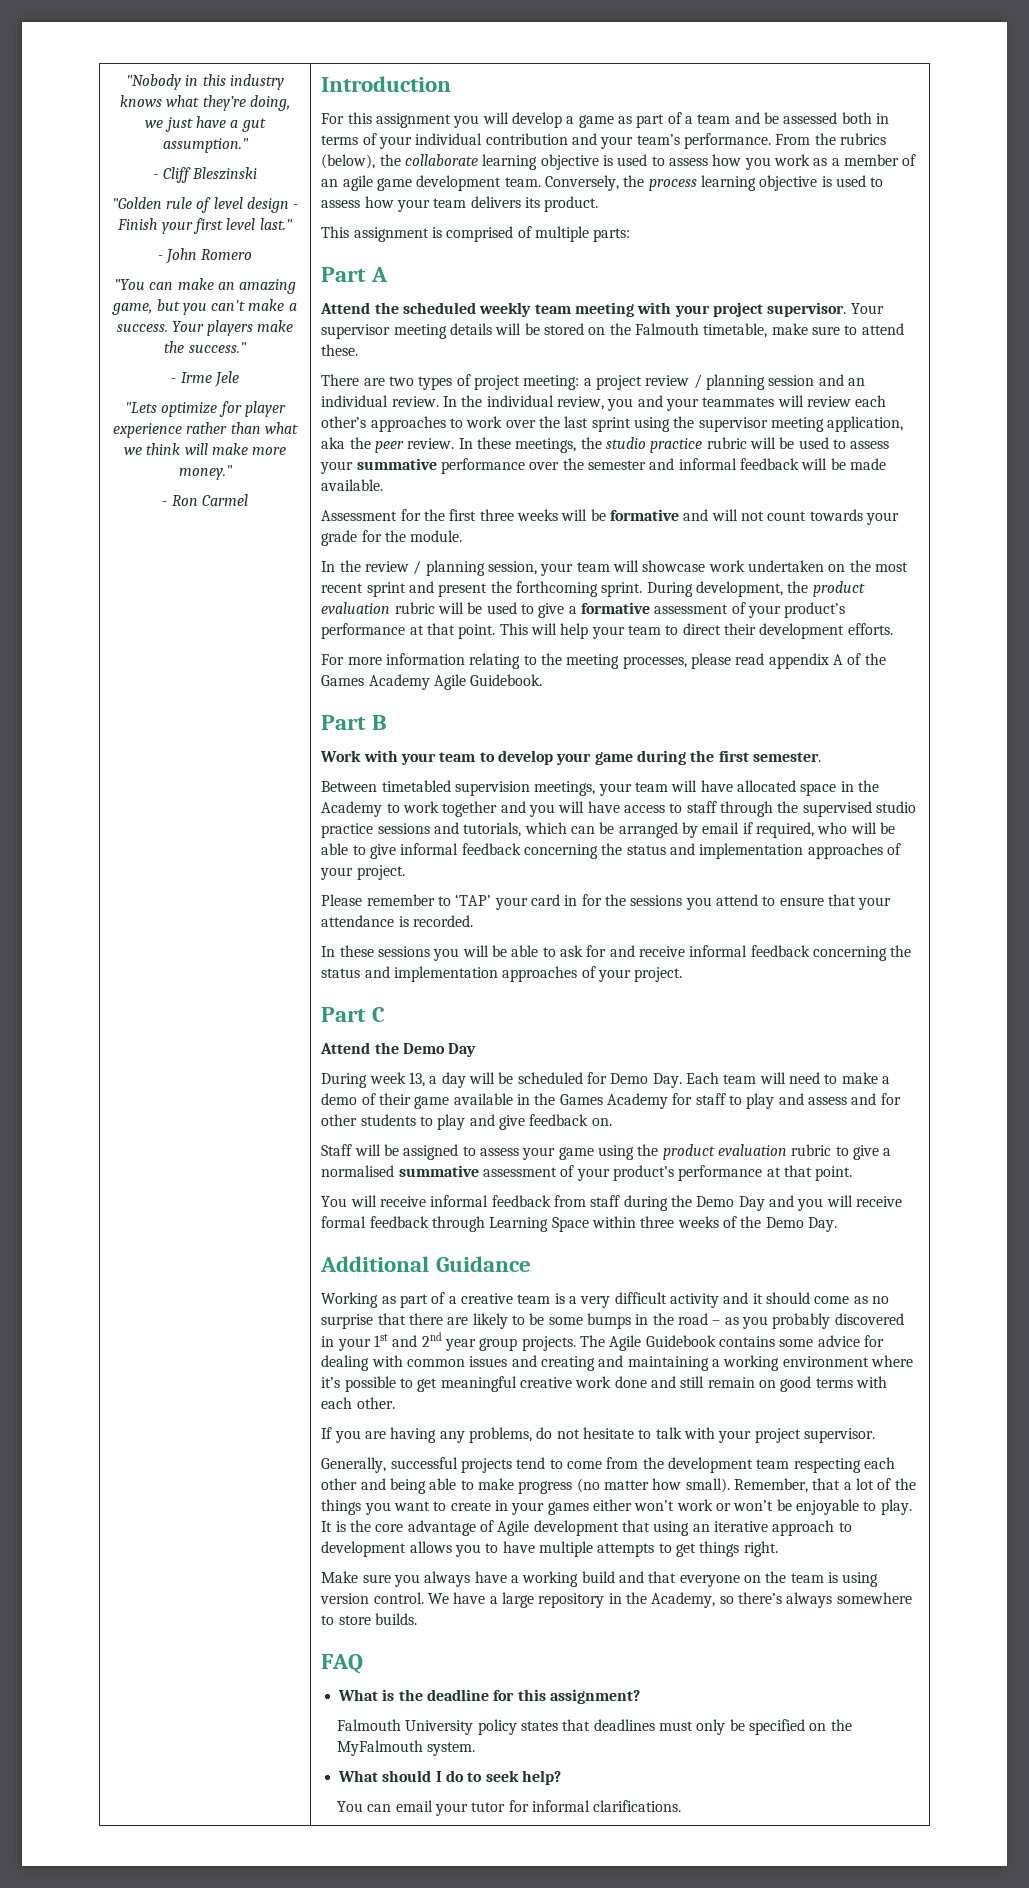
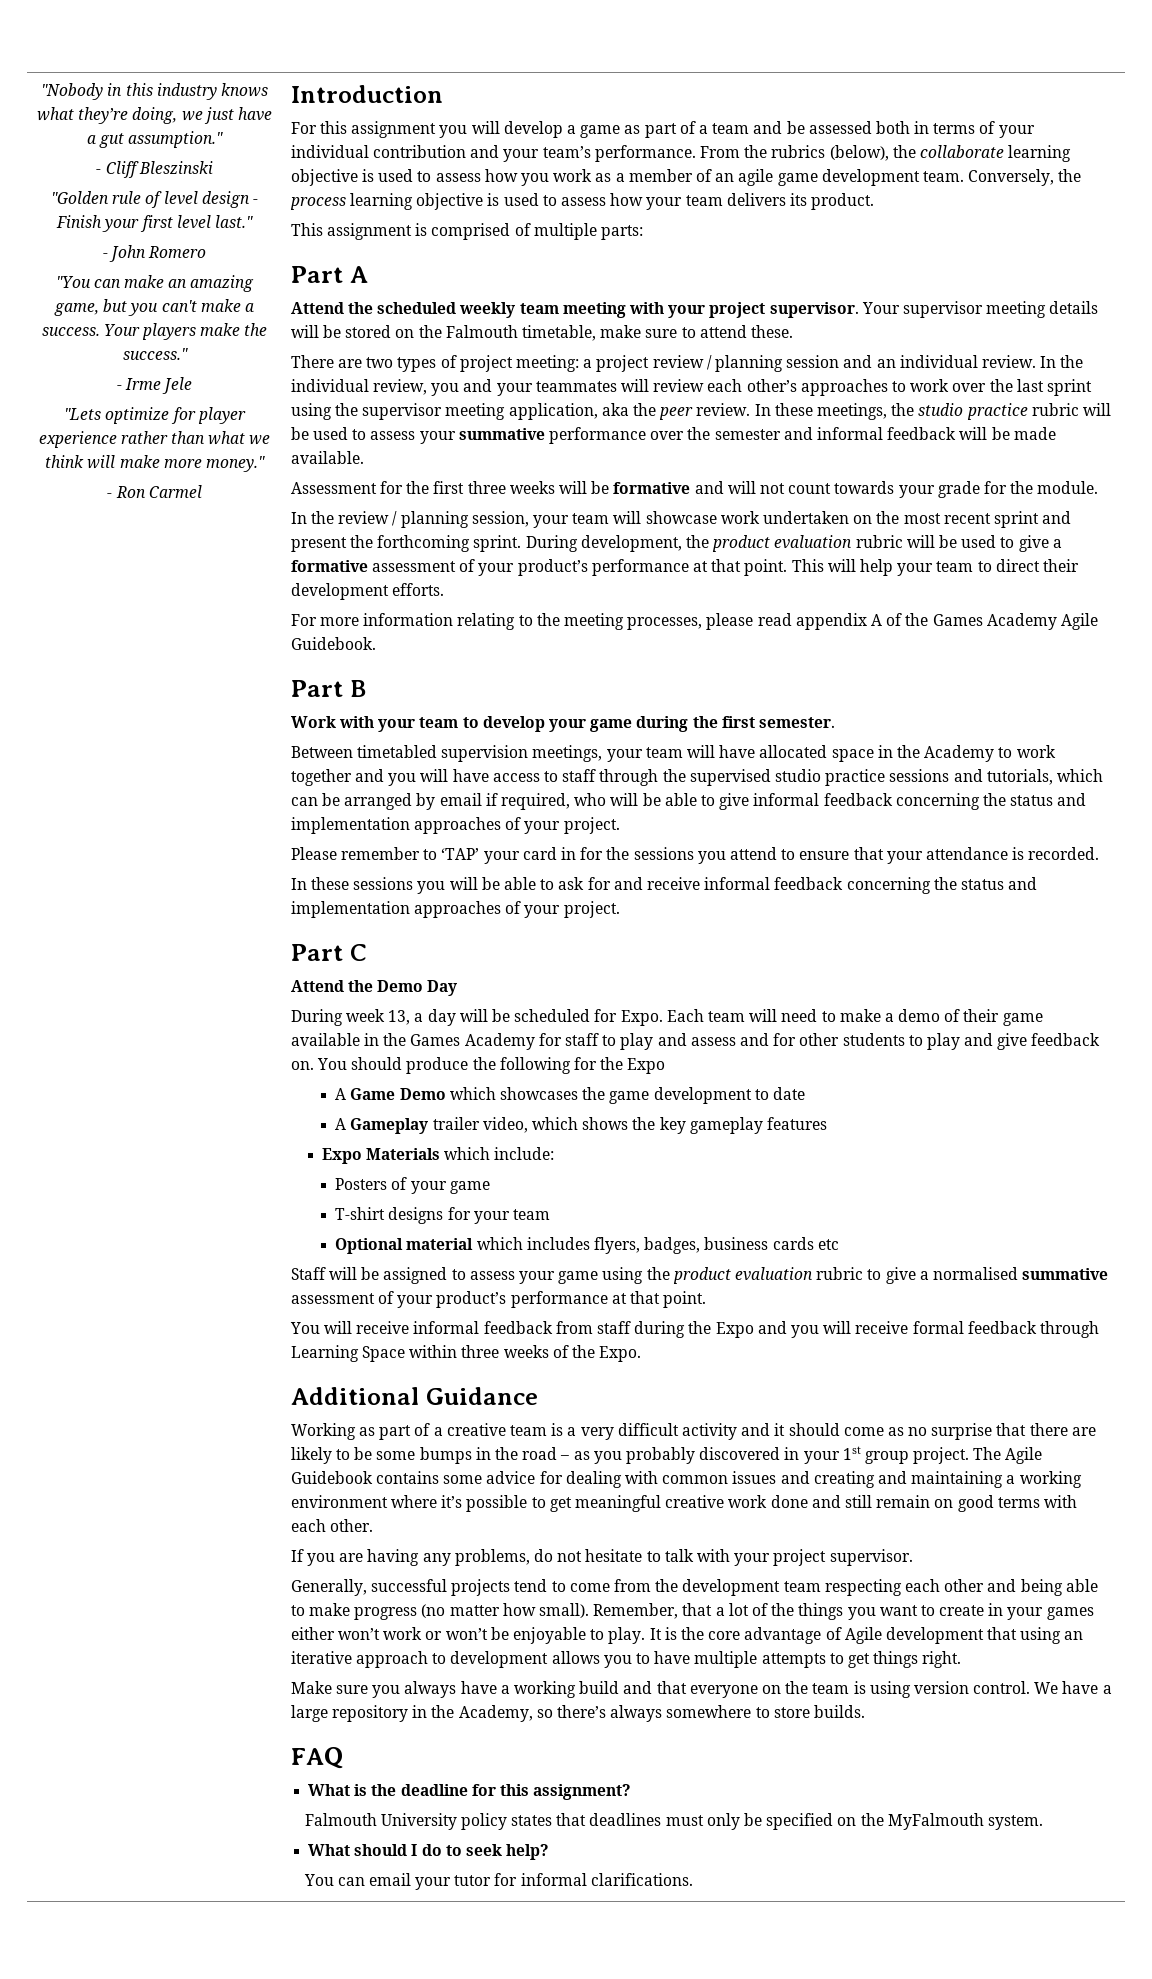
[610,1073,682,1088] Demo Day. -> [620,1010,663,1026] Expo.
(612, 1122) none -> [317,1057,666,1074] [335,1087,805,1104] [335,1117,827,1134] [321,1147,555,1164] [335,1177,490,1194] [335,1207,550,1224] [335,1237,839,1254] You should produce the following for the Expo // A Game Demo which showcases the game development to date // A Gameplay trailer video, which shows the key gameplay features // Expo Materials which include: // Posters of your game // T-shirt designs for your team // Optional material which includes flyers, badges, business cards etc
[696,1196,765,1211] Demo Day -> [715,1322,754,1338] Expo
[765,1217,838,1232] Demo Day. -> [599,1346,642,1362] Expo.
[392,1332,576,1351] and 2nd year group projects. -> [864,1447,970,1464] group project.

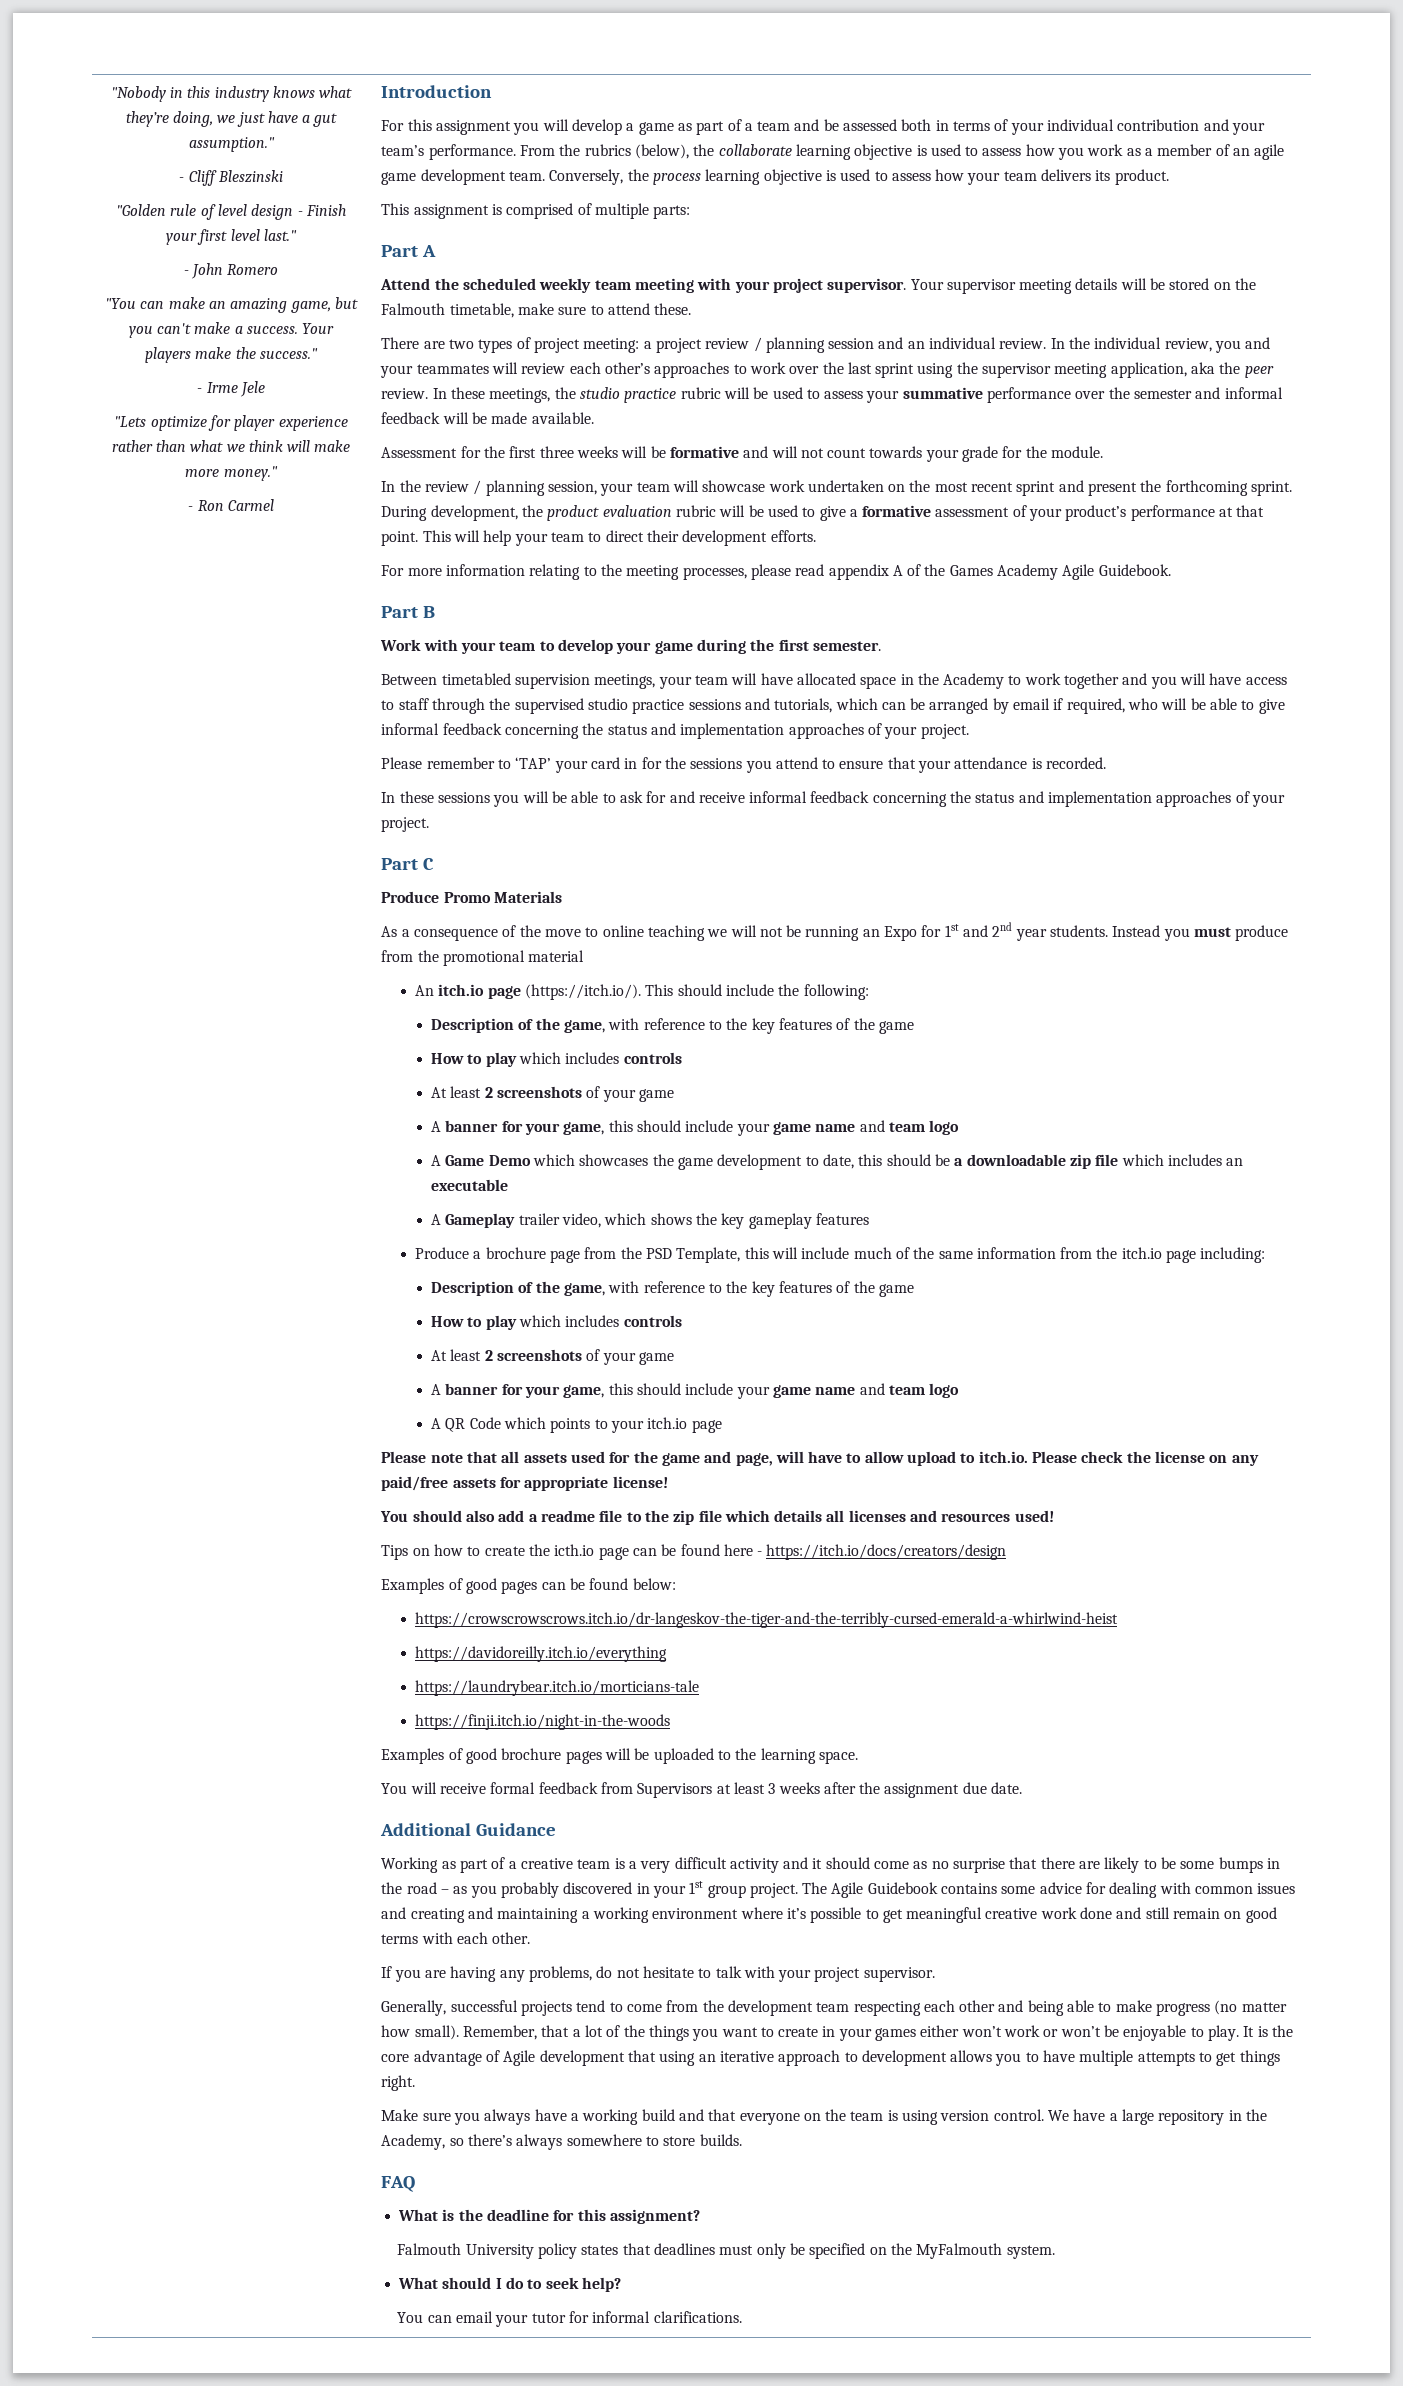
[290,980,458,996] [290,1009,1043,1026] [290,1033,1101,1050] [290,1057,666,1074] Attend the Demo Day // During week 13, a day will be scheduled for Expo. Each team will need to make a demo of their game available in the Games Academy for staff to play and assess and for other students to play and give feedback on. You should produce the following for the Expo -> [381,891,562,903] [381,922,1289,941] [381,950,585,966] [415,984,869,1000] [431,1018,914,1034] [431,1052,682,1067] [431,1086,675,1102] [431,1120,960,1136] Produce Promo Materials // As a consequence of the move to online teaching we will not be running an Expo for 1st and 2nd year students. Instead you must produce from the promotional material // An itch.io page (https://itch.io/). This should include the following: // Description of the game, with reference to the key features of the game // How to play which includes controls // At least 2 screenshots of your game // A banner for your game, this should include your game name and team logo
[772,1087,805,1100] date -> [822,1154,1244,1169] [431,1179,509,1191] date, this should be a downloadable zip file which includes an executable
[321,1147,555,1164] [335,1177,490,1194] [335,1207,550,1224] [335,1237,839,1254] [290,1267,1109,1284] [290,1291,707,1308] Expo Materials which include: // Posters of your game // T-shirt designs for your team // Optional material which includes flyers, badges, business cards etc // Staff will be assigned to assess your game using the product evaluation rubric to give a normalised summative assessment of your product’s performance at that point. -> [415,1247,1266,1263] [431,1281,914,1297] [431,1315,682,1330] [431,1349,675,1365] [431,1383,960,1399] [431,1417,722,1433] [381,1451,1259,1466] [381,1476,668,1491] [380,1510,1054,1525] [381,1544,1007,1560] [381,1578,676,1594] [415,1612,1119,1628] [415,1646,668,1662] [415,1680,700,1696] [415,1714,671,1730] [381,1748,858,1764] Produce a brochure page from the PSD Template, this will include much of the same information from the itch.io page including: // Description of the game, with reference to the key features of the game // How to play which includes controls // At least 2 screenshots of your game // A banner for your game, this should include your game name and team logo // A QR Code which points to your itch.io page // Please note that all assets used for the game and page, will have to allow upload to itch.io. Please check the license on any paid/free assets for appropriate license! // You should also add a readme file to the zip file which details all licenses and resources used! // Tips on how to create the icth.io page can be found here - https://itch.io/docs/creators/design // Examples of good pages can be found below: // https://crowscrowscrows.itch.io/dr-langeskov-the-tiger-and-the-terribly-cursed-emerald-a-whirlwind-heist // https://davidoreilly.itch.io/everything // https://laundrybear.itch.io/morticians-tale // https://finji.itch.io/night-in-the-woods // Examples of good brochure pages will be uploaded to the learning space.
[413,1321,480,1334] informal -> [490,1782,536,1794] formal
[597,1321,1099,1338] [290,1345,642,1362] staff during the Expo and you will receive formal feedback through Learning Space within three weeks of the Expo. -> [637,1782,1023,1798] Supervisors at least 3 weeks after the assignment due date.

